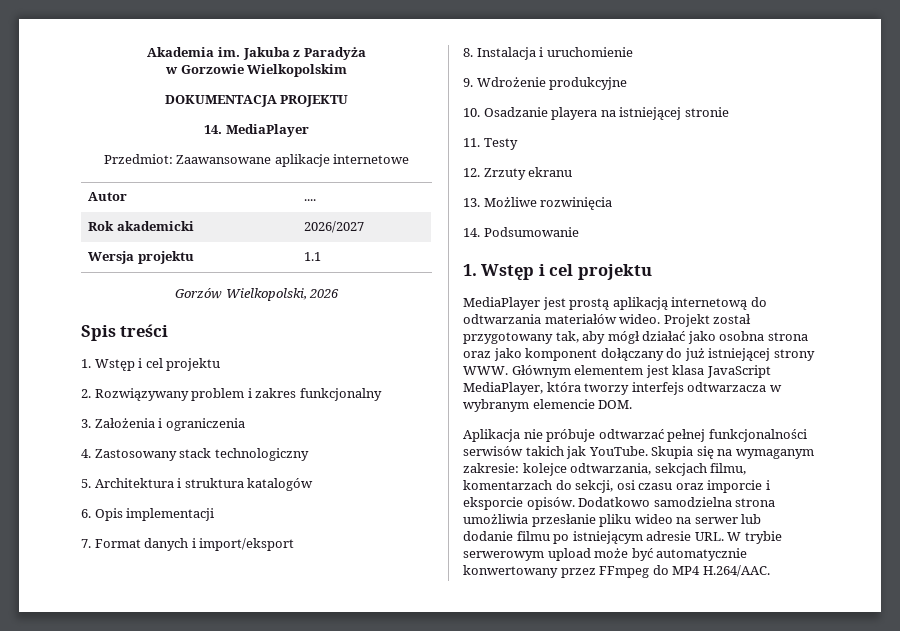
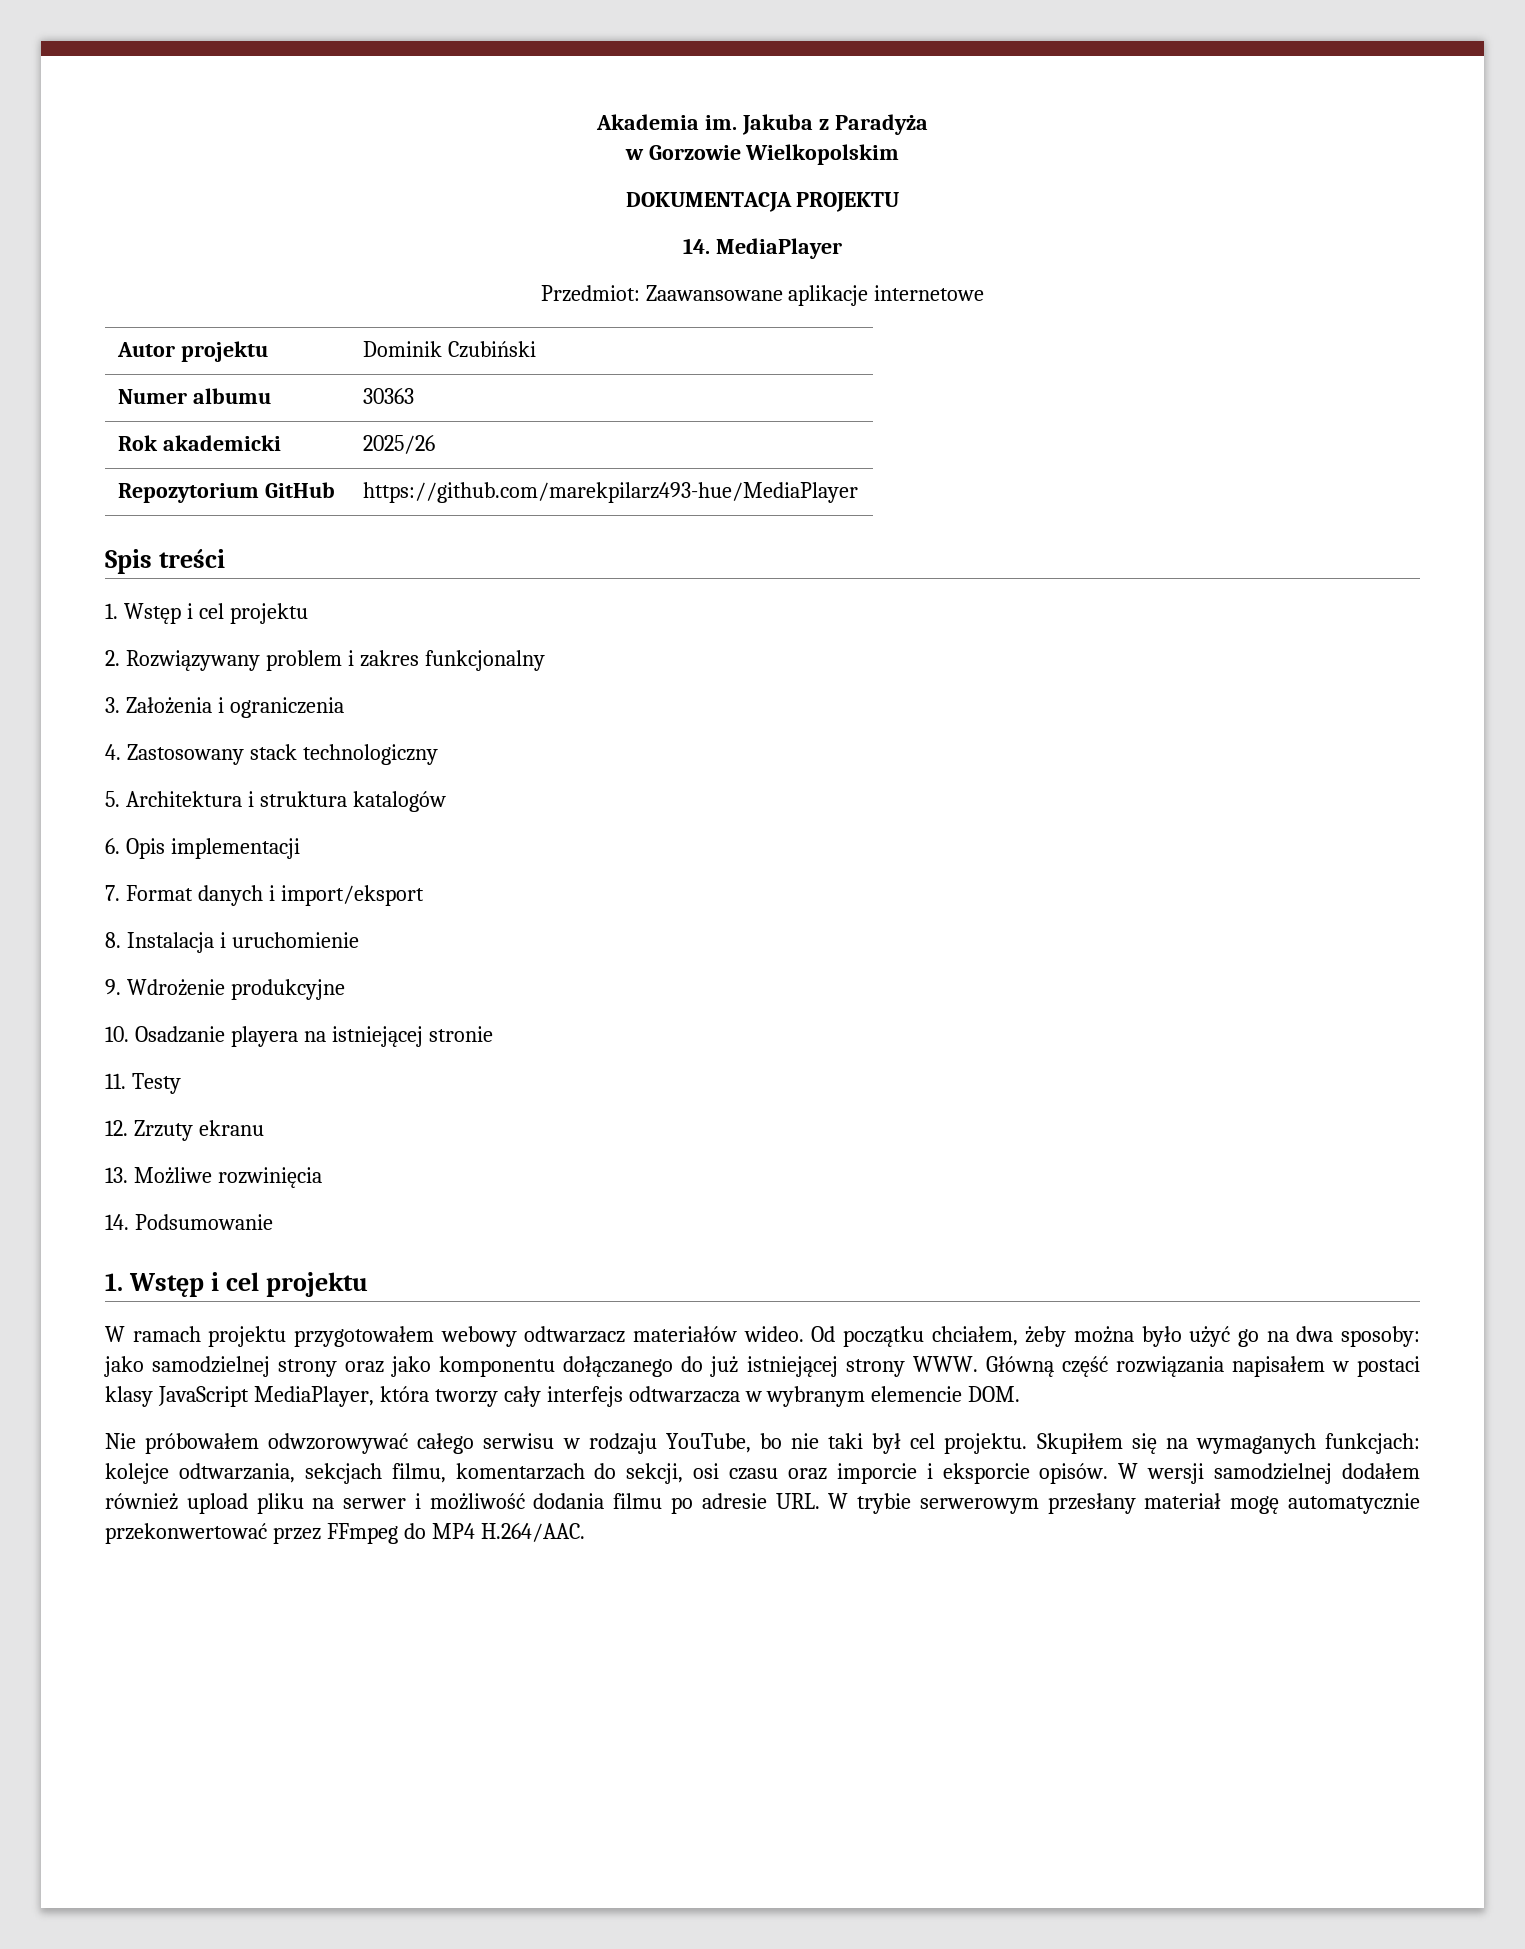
[304,199,317,201] [88,221,194,231] [304,221,365,233] [88,251,194,264] [304,252,322,261] [174,288,340,301] | .... // Rok akademicki | 2026/2027 // Wersja projektu | 1.1 // Gorzów Wielkopolski, 2026 -> [180,341,268,362] [362,341,536,358] [117,388,271,404] [362,388,414,404] [117,435,281,451] [362,435,435,454] [117,482,335,503] [362,482,858,503] projektu | Dominik Czubiński // Numer albumu | 30363 // Rok akademicki | 2025/26 // Repozytorium GitHub | https://github.com/marekpilarz493-hue/MediaPlayer
[463,297,767,310] [463,314,752,327] [463,331,808,344] [463,348,664,361] MediaPlayer jest prostą aplikacją internetową do odtwarzania materiałów wideo. Projekt został przygotowany tak, aby mógł działać jako osobna strona oraz jako komponent dołączany -> [105,1326,1421,1347] [104,1356,674,1377] W ramach projektu przygotowałem webowy odtwarzacz materiałów wideo. Od początku chciałem, żeby można było użyć go na dwa sposoby: jako samodzielnej strony oraz jako komponentu dołączanego
[511,365,705,378] Głównym elementem jest klasa -> [985,1356,1420,1377] [105,1386,153,1407] Główną część rozwiązania napisałem w postaci klasy
(630, 389) none -> [503,1386,541,1407] cały
[463,429,807,442] [463,446,814,459] [463,463,519,473] Aplikacja nie próbuje odtwarzać pełnej funkcjonalności serwisów takich jak YouTube. Skupia się na wymaganym zakresie: -> [105,1433,1420,1454] Nie próbowałem odwzorowywać całego serwisu w rodzaju YouTube, bo nie taki był cel projektu. Skupiłem się na wymaganych funkcjach:
[578,497,776,507] [463,514,762,527] [463,531,513,541] Dodatkowo samodzielna strona umożliwia przesłanie pliku wideo na serwer lub dodanie -> [1118,1463,1421,1484] [105,1493,605,1514] W wersji samodzielnej dodałem również upload pliku na serwer i możliwość dodania
[572,531,643,544] istniejącym -> (693, 1505) none
[547,548,748,561] [463,565,558,578] upload może być automatycznie konwertowany -> [1047,1493,1421,1514] [105,1523,267,1544] przesłany materiał mogę automatycznie przekonwertować

